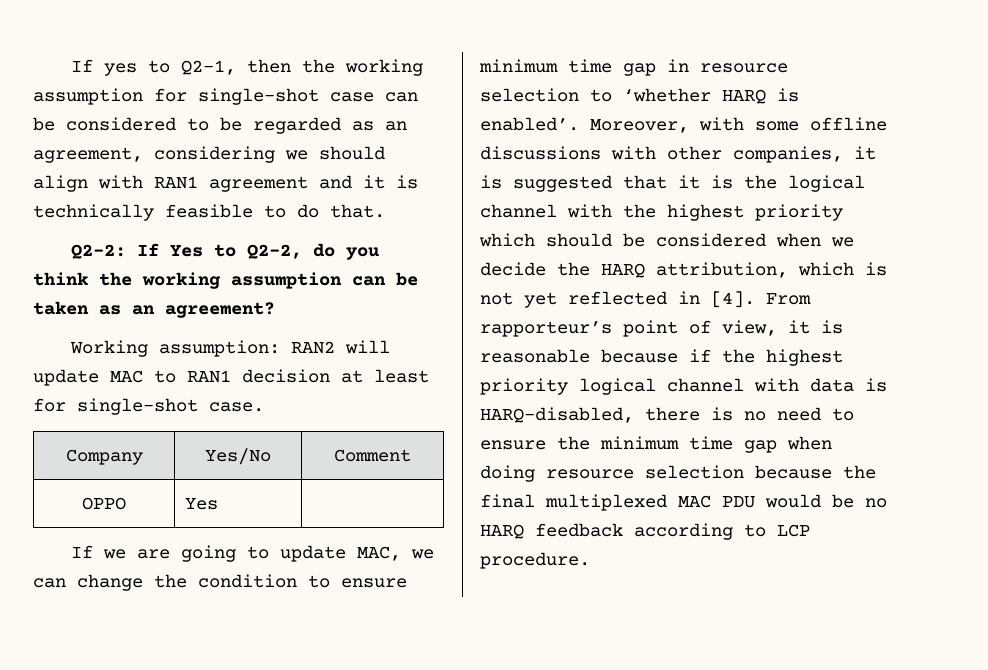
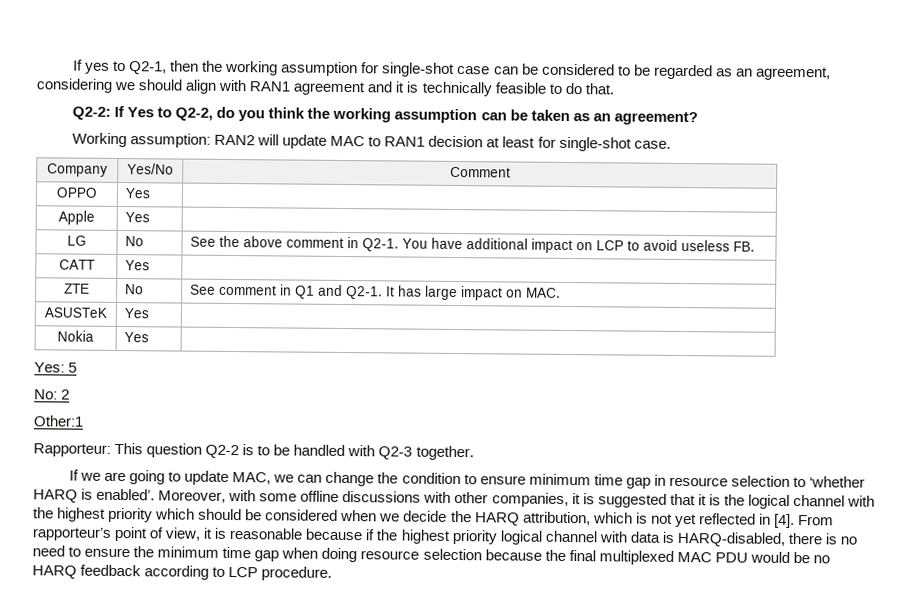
(219, 504) none -> [58,210,95,225] [125,212,151,223] [66,235,87,246] [125,236,145,247] [190,235,756,254] [58,259,95,270] [125,260,151,271] [63,283,90,294] [125,284,145,295] [190,284,562,301] [44,307,107,318] [124,308,150,319] [57,330,94,342] [124,332,150,343] [34,362,78,373] [34,389,71,400] [33,415,83,427] [33,442,474,461] // Apple | Yes | // LG | No | See the above comment in Q2-1. You have additional impact on LCP to avoid useless FB. // CATT | Yes | // ZTE | No | See comment in Q1 and Q2-1. It has large impact on MAC. // ASUSTeK | Yes | // Nokia | Yes | // Yes: 5 // No: 2 // Other:1 // Rapporteur: This question Q2-2 is to be handled with Q2-3 together.

